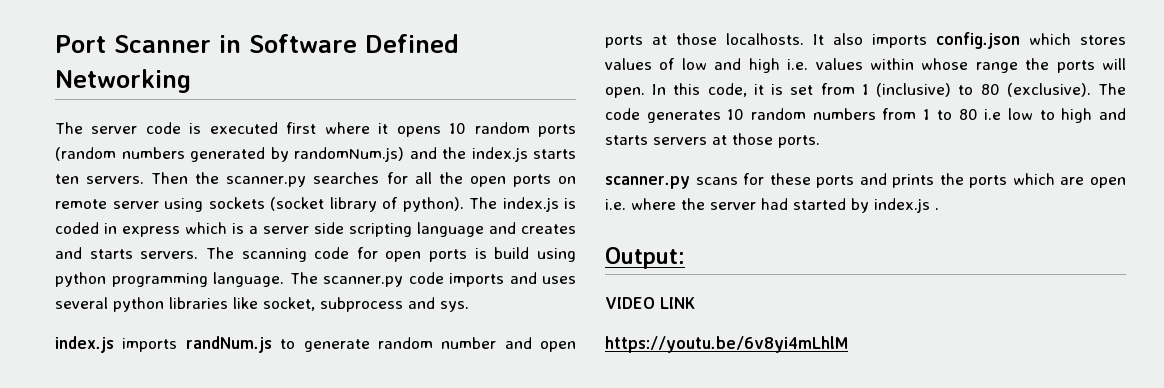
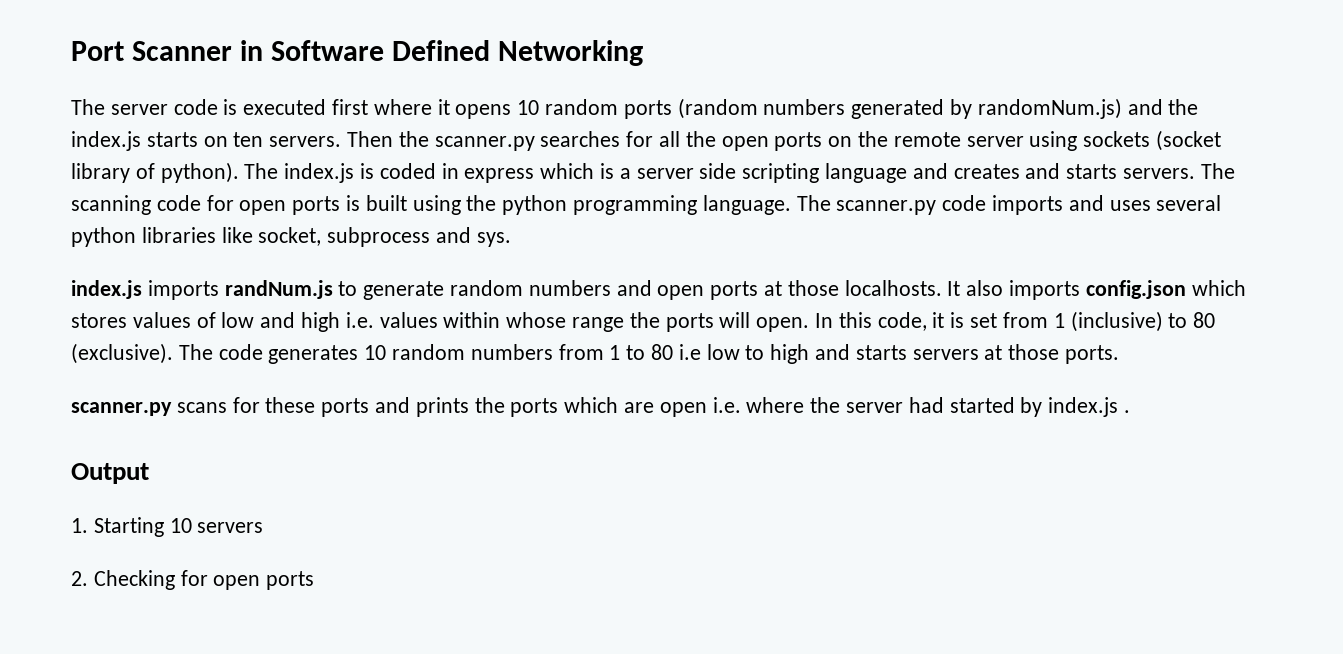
(576, 154) none -> [203,136,228,147] on
(576, 180) none -> [858,131,889,147] the
[494,247,576,262] build using -> [365,195,497,215] built using the
[441,337,497,349] number -> [528,280,611,296] numbers
[605,247,685,269] [605,297,695,309] [605,336,848,353] Output: // VIDEO LINK // https://youtu.be/6v8yi4mLhlM -> [71,463,149,484] [71,517,264,537] [71,570,315,590] Output // 1. Starting 10 servers // 2. Checking for open ports

